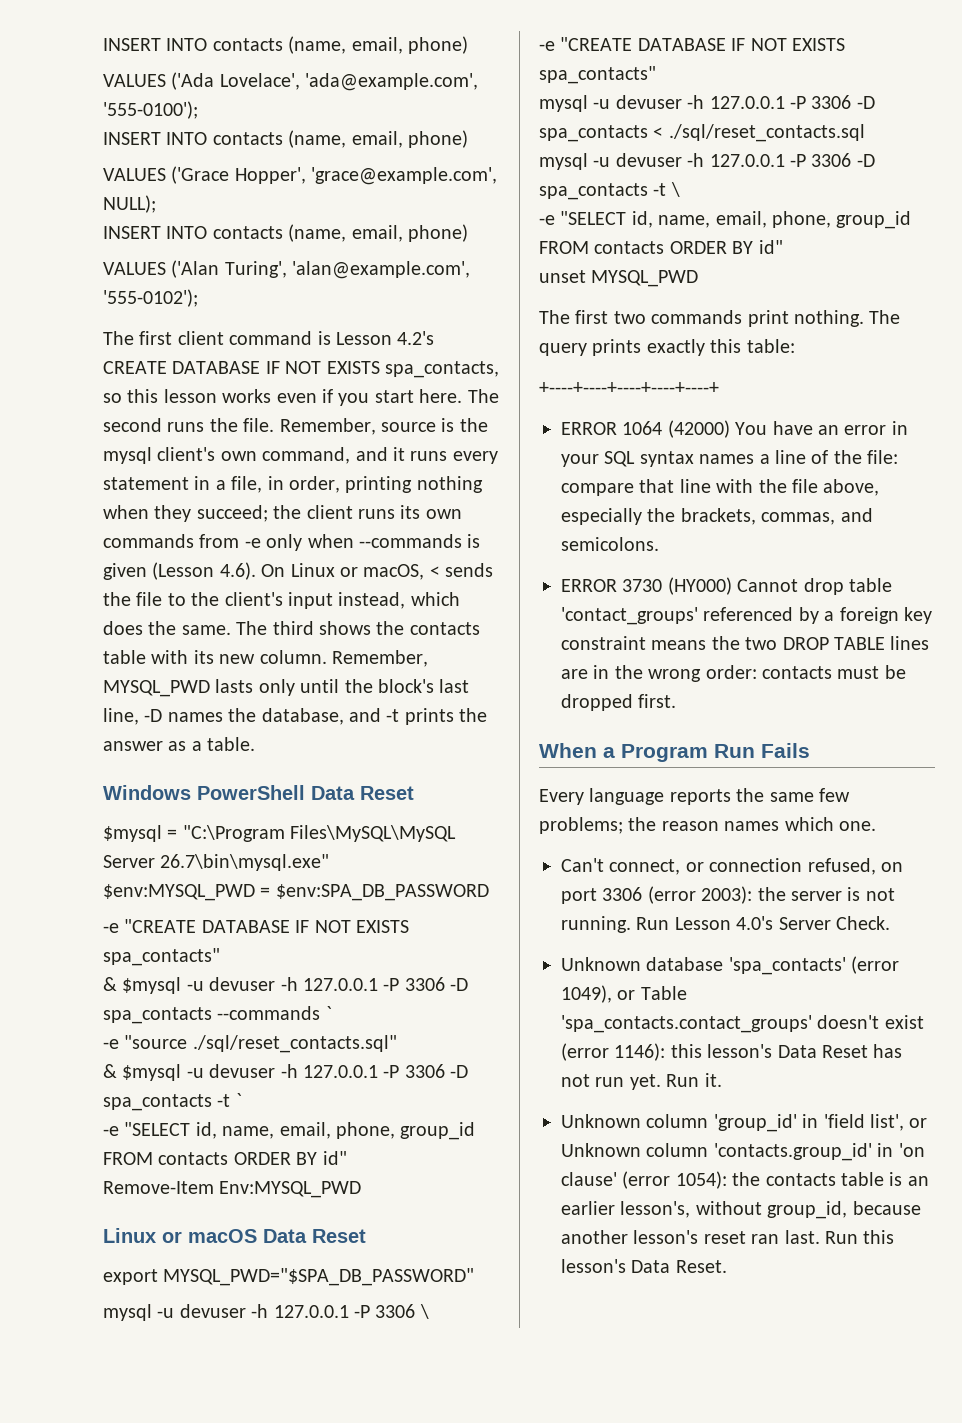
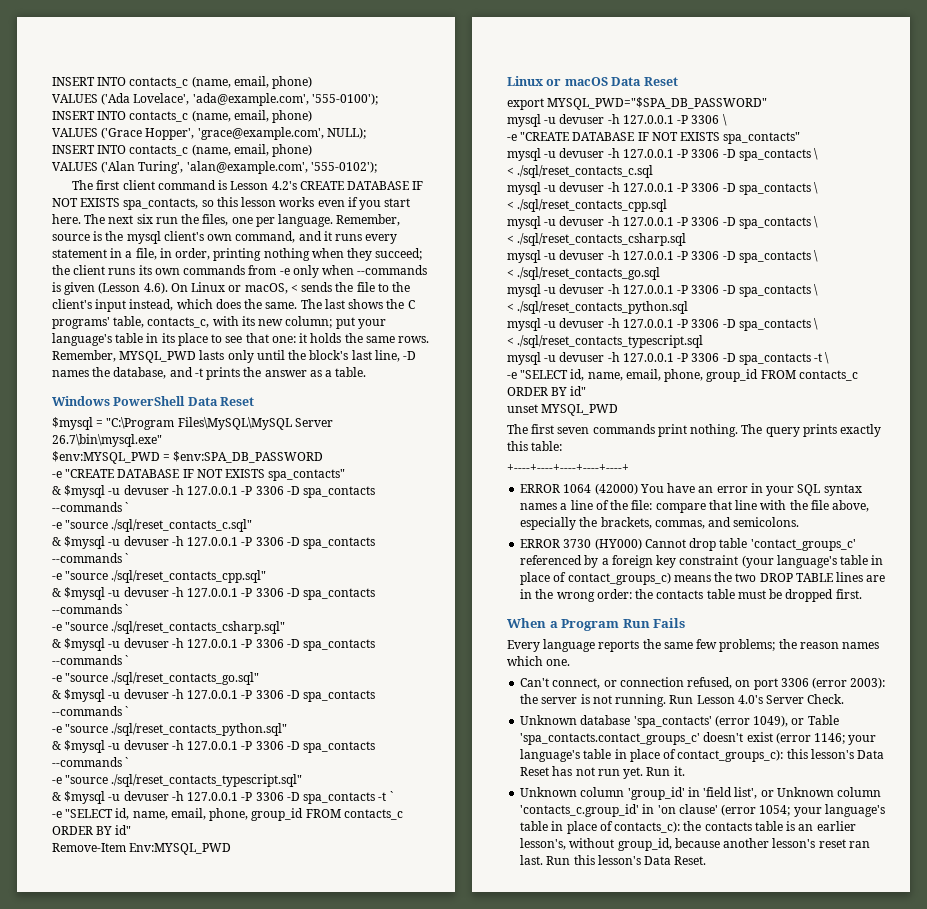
[103,38,283,51] INSERT INTO contacts -> [52,77,189,88] INSERT INTO contacts_c
[212,132,283,145] contacts -> [129,111,189,122] contacts_c
[212,226,283,239] contacts -> [129,145,189,156] contacts_c
[103,418,275,432] second runs the file. -> [108,214,334,227] next six run the files, one per language.
[272,621,314,635] third -> [324,299,345,309] last
[409,622,480,635] [103,650,327,664] contacts table with its new column. -> [407,300,415,309] [52,316,386,329] [52,333,430,346] C programs' table, contacts_c, with its new column; put your language's table in its place to see that one: it holds the same rows.
[192,1035,397,1053] ./sql/reset_contacts.sql" -> [111,519,253,532] [52,536,376,549] [52,553,129,563] [52,570,267,583] [52,587,376,600] [52,604,129,614] [52,621,286,634] [52,638,376,651] [52,655,129,665] [52,672,260,685] [52,689,376,702] [52,706,129,716] [52,723,288,736] [52,740,376,753] [52,757,129,767] [52,774,303,787] ./sql/reset_contacts_c.sql" // & $mysql -u devuser -h 127.0.0.1 -P 3306 -D spa_contacts --commands ` // -e "source ./sql/reset_contacts_cpp.sql" // & $mysql -u devuser -h 127.0.0.1 -P 3306 -D spa_contacts --commands ` // -e "source ./sql/reset_contacts_csharp.sql" // & $mysql -u devuser -h 127.0.0.1 -P 3306 -D spa_contacts --commands ` // -e "source ./sql/reset_contacts_go.sql" // & $mysql -u devuser -h 127.0.0.1 -P 3306 -D spa_contacts --commands ` // -e "source ./sql/reset_contacts_python.sql" // & $mysql -u devuser -h 127.0.0.1 -P 3306 -D spa_contacts --commands ` // -e "source ./sql/reset_contacts_typescript.sql"
[158,1152,229,1165] contacts -> [343,809,403,820] contacts_c
[653,124,865,142] < ./sql/reset_contacts.sql -> [814,148,819,160] [507,165,654,178] [507,182,819,195] [507,199,668,212] [507,216,819,229] [507,233,687,246] [507,250,819,263] [507,267,661,280] [507,284,819,297] [507,301,689,314] [507,318,819,331] [507,335,704,348] \ // < ./sql/reset_contacts_c.sql // mysql -u devuser -h 127.0.0.1 -P 3306 -D spa_contacts \ // < ./sql/reset_contacts_cpp.sql // mysql -u devuser -h 127.0.0.1 -P 3306 -D spa_contacts \ // < ./sql/reset_contacts_csharp.sql // mysql -u devuser -h 127.0.0.1 -P 3306 -D spa_contacts \ // < ./sql/reset_contacts_go.sql // mysql -u devuser -h 127.0.0.1 -P 3306 -D spa_contacts \ // < ./sql/reset_contacts_python.sql // mysql -u devuser -h 127.0.0.1 -P 3306 -D spa_contacts \ // < ./sql/reset_contacts_typescript.sql
[594,241,665,254] contacts -> [798,370,858,381] contacts_c
[613,311,646,324] two -> [557,427,590,434] seven
[561,607,698,625] 'contact_groups' -> [750,539,856,551] 'contact_groups_c'
(646, 643) none -> [741,555,884,568] [520,572,671,585] (your language's table in place of contact_groups_c)
[762,666,832,679] contacts -> [635,589,735,599] the contacts table
[561,1015,812,1033] 'spa_contacts.contact_groups' -> [520,733,701,745] 'spa_contacts.contact_groups_c'
[614,1043,666,1061] 1146): -> [814,733,877,745] [520,749,784,762] 1146; your language's table in place of contact_groups_c):
[713,1143,872,1161] 'contacts.group_id' -> [520,804,640,817] 'contacts_c.group_id'
[675,1171,727,1189] 1054): -> [759,804,885,817] [520,821,681,834] 1054; your language's table in place of contacts_c):

